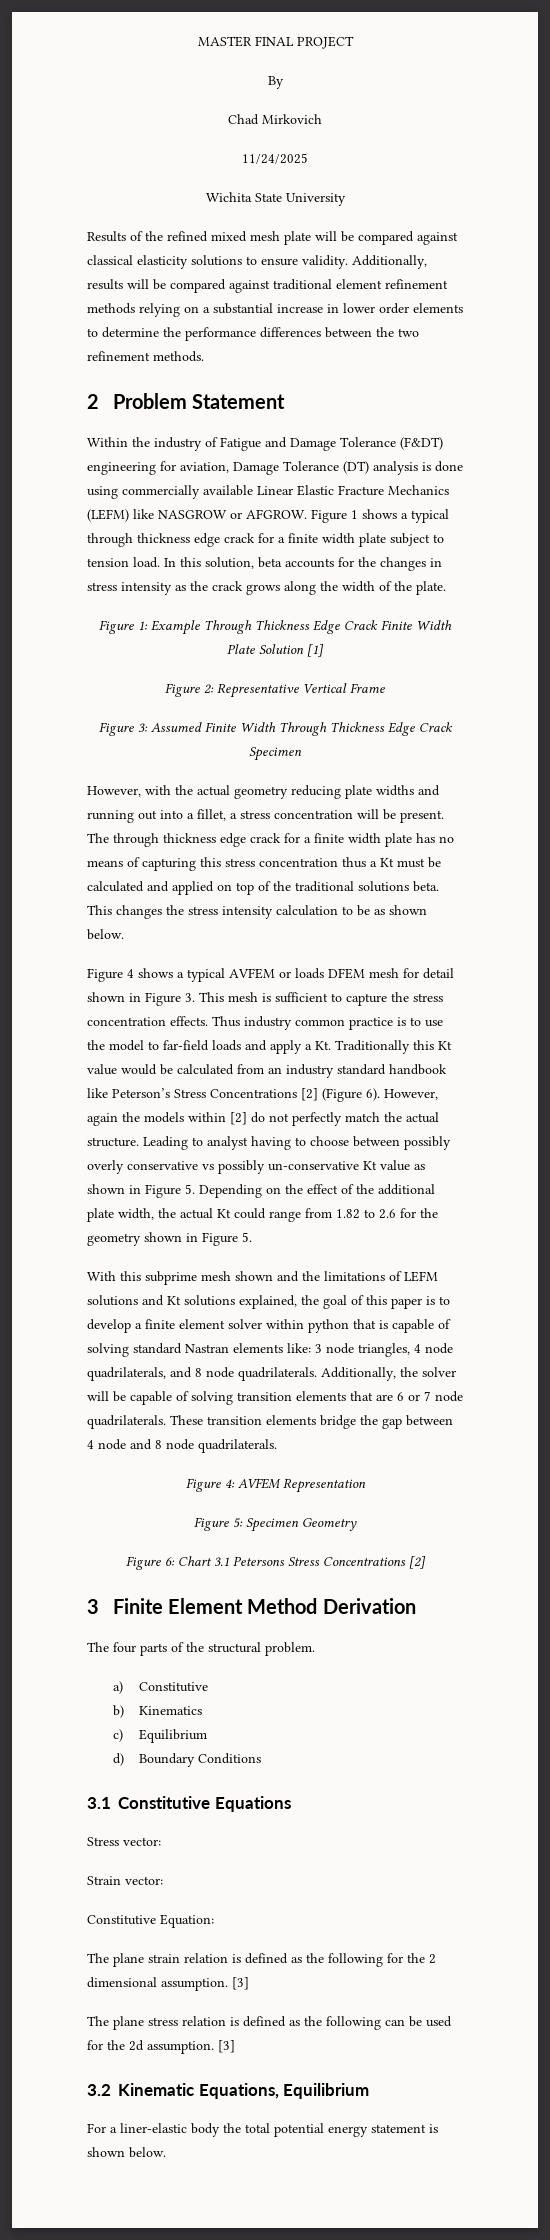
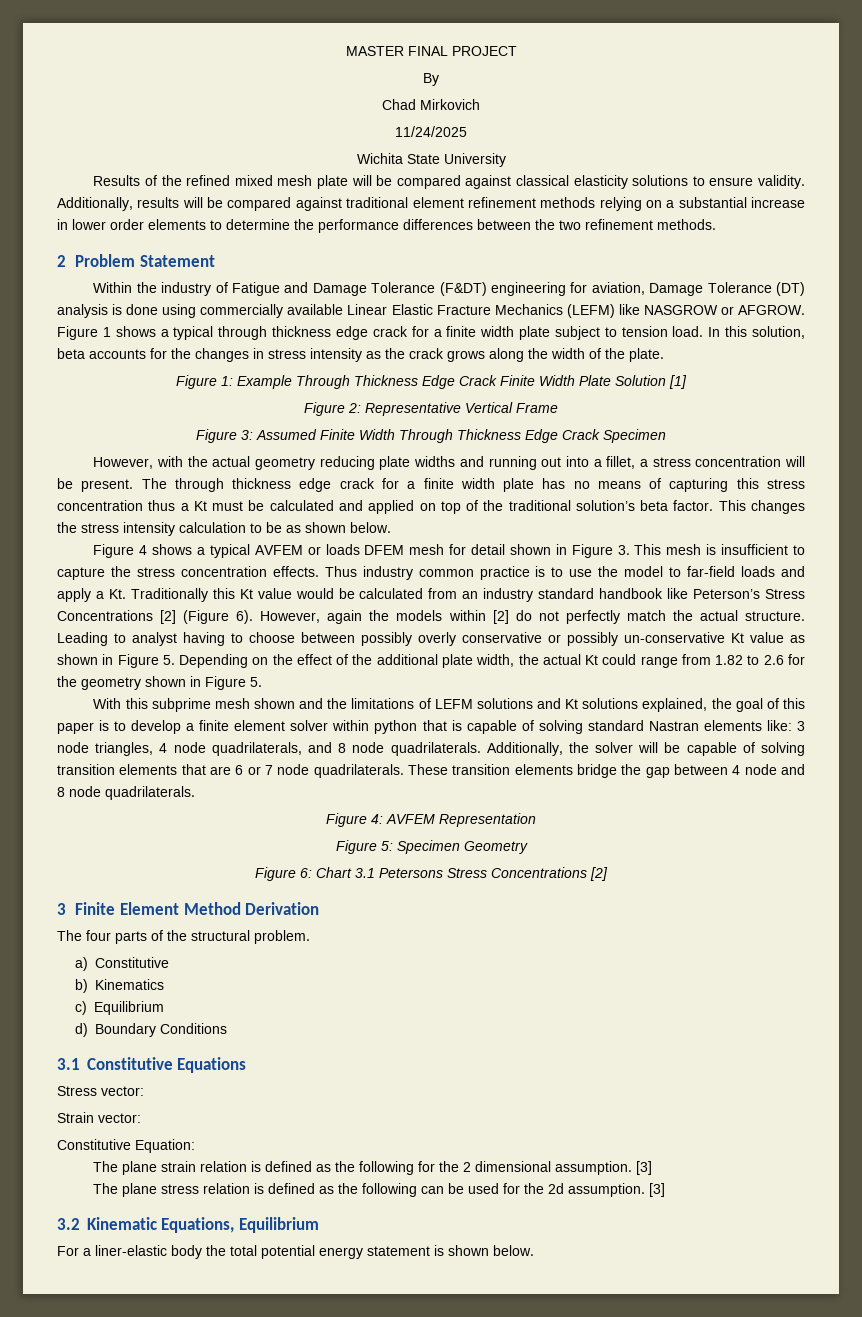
[358,881,439,892] solutions beta. -> [575,500,714,511] solution’s beta factor.
[275,992,328,1003] sufficient -> [721,544,789,555] insufficient
[202,1164,214,1170] vs -> [548,634,561,643] or

